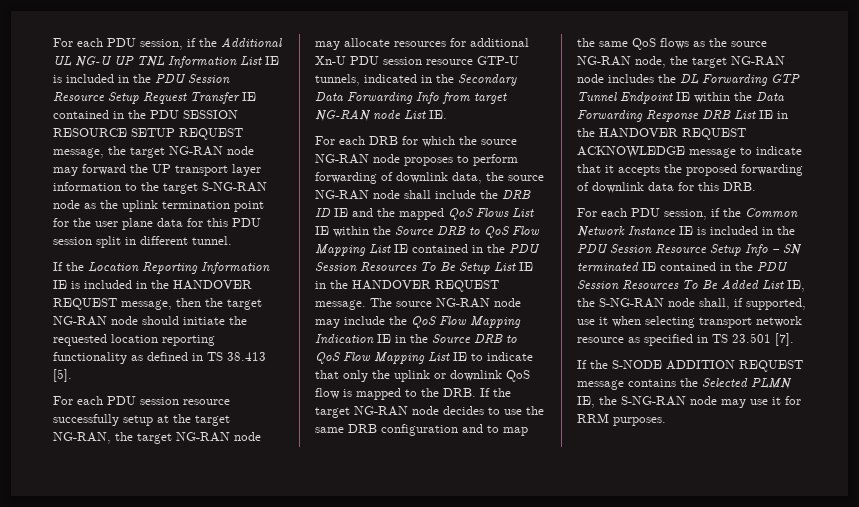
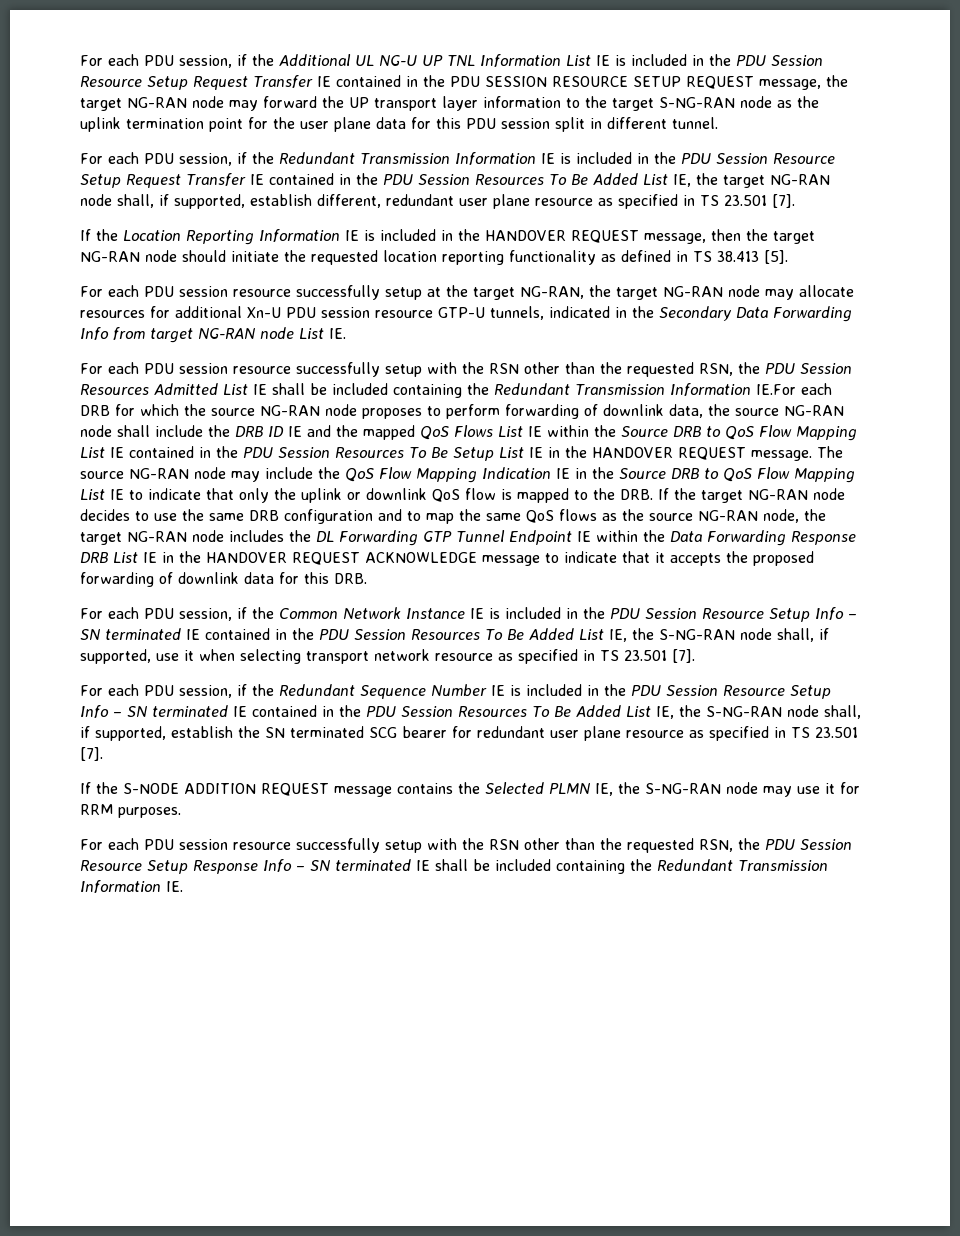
(232, 240) none -> [80,152,835,166] [80,173,830,188] [80,194,795,209] // For each PDU session, if the Redundant Transmission Information IE is included in the PDU Session Resource Setup Request Transfer IE contained in the PDU Session Resources To Be Added List IE, the target NG-RAN node shall, if supported, establish different, redundant user plane resource as specified in TS 23.501 [7].
(365, 140) none -> [144,362,852,377] [80,383,832,398] PDU session resource successfully setup with the RSN other than the requested RSN, the PDU Session Resources Admitted List IE shall be included containing the Redundant Transmission Information IE.For each
(794, 339) none -> [80,684,831,699] [80,705,861,719] [80,726,858,741] [80,747,103,761] // For each PDU session, if the Redundant Sequence Number IE is included in the PDU Session Resource Setup Info – SN terminated IE contained in the PDU Session Resources To Be Added List IE, the S-NG-RAN node shall, if supported, establish the SN terminated SCG bearer for redundant user plane resource as specified in TS 23.501 [7].
(666, 421) none -> [80,838,852,853] [80,859,828,874] [80,880,183,893] // For each PDU session resource successfully setup with the RSN other than the requested RSN, the PDU Session Resource Setup Response Info – SN terminated IE shall be included containing the Redundant Transmission Information IE.

